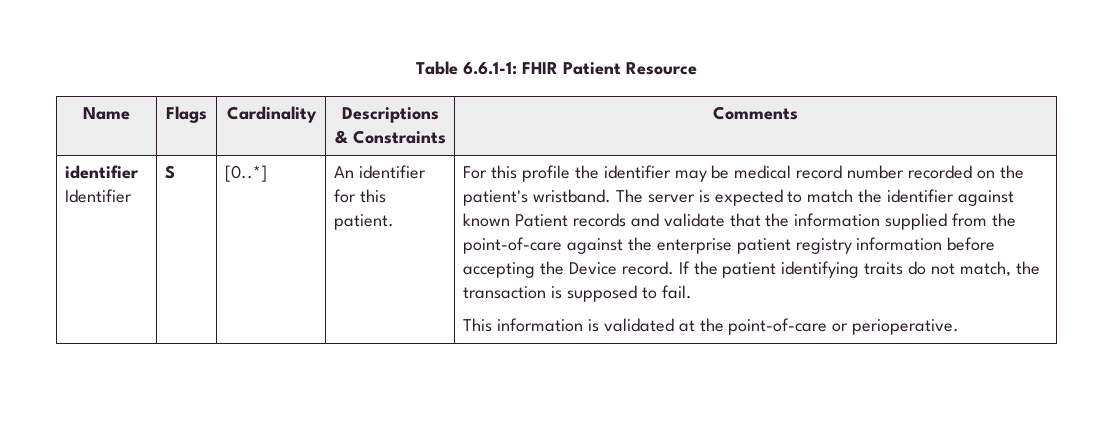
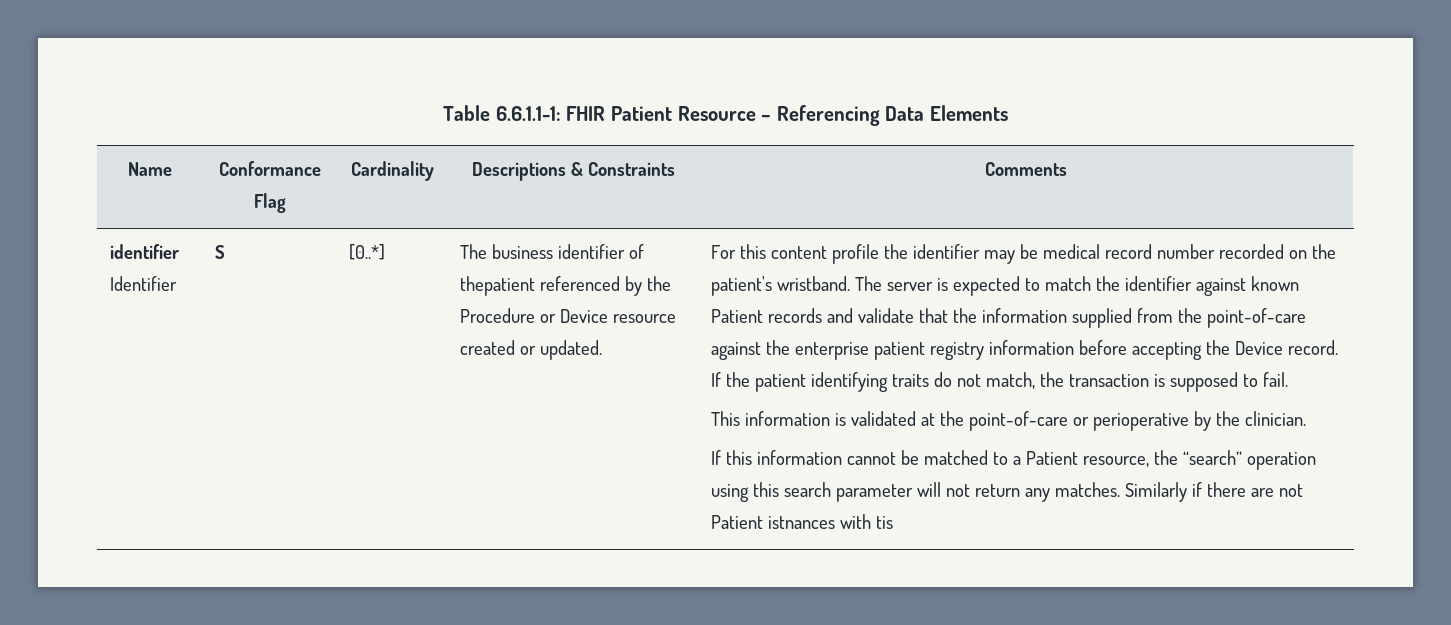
[463,62,518,75] 6.6.1-1: -> [495,106,561,121] 6.6.1.1-1:
(697, 68) none -> [761,105,1008,126] – Referencing Data Elements
[166,106,207,123] Flags -> [218,161,321,176] [253,193,286,213] Conformance Flag
[334,165,427,179] [334,189,387,203] [334,214,395,230] An identifier for this patient. -> [460,244,645,259] [460,276,672,296] [460,308,677,323] [460,340,603,360] The business identifier of thepatient referenced by the Procedure or Device resource created or updated.
(518, 172) none -> [771,246,828,259] content
[852,319,960,335] perioperative. -> [1093,411,1307,431] [711,450,1317,470] [711,482,1304,502] [711,514,894,529] perioperative by the clinician. // If this information cannot be matched to a Patient resource, the “search” operation using this search parameter will not return any matches. Similarly if there are not Patient istnances with tis

